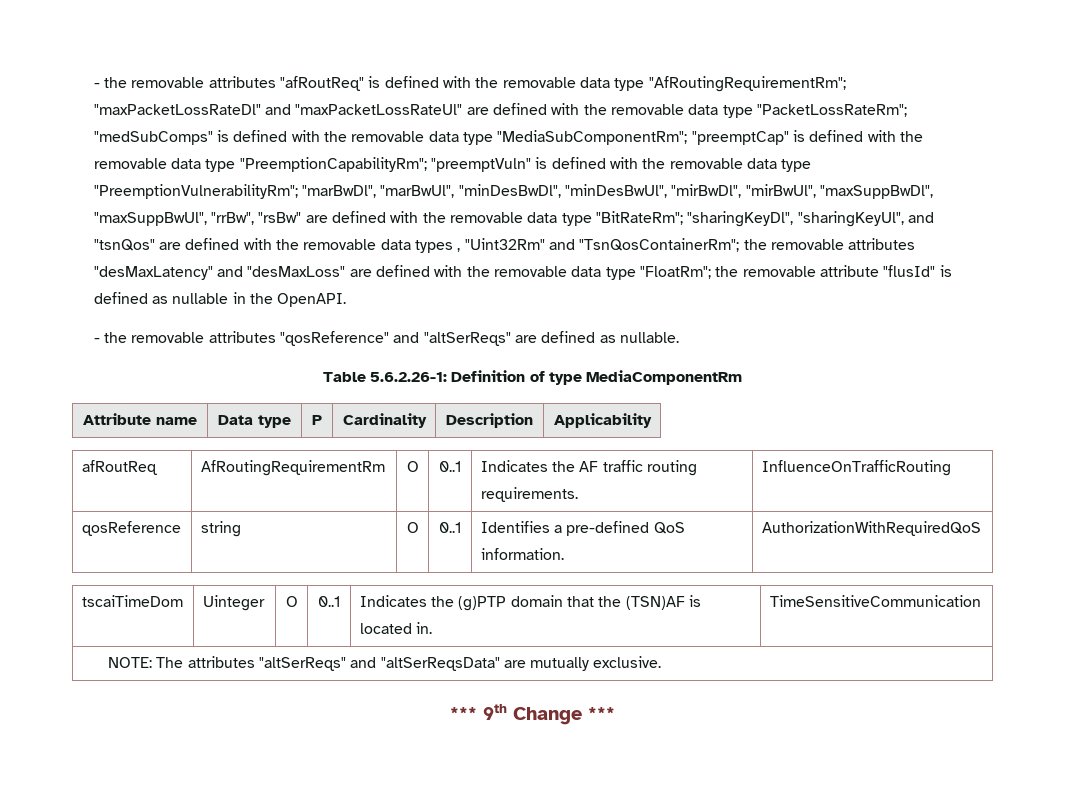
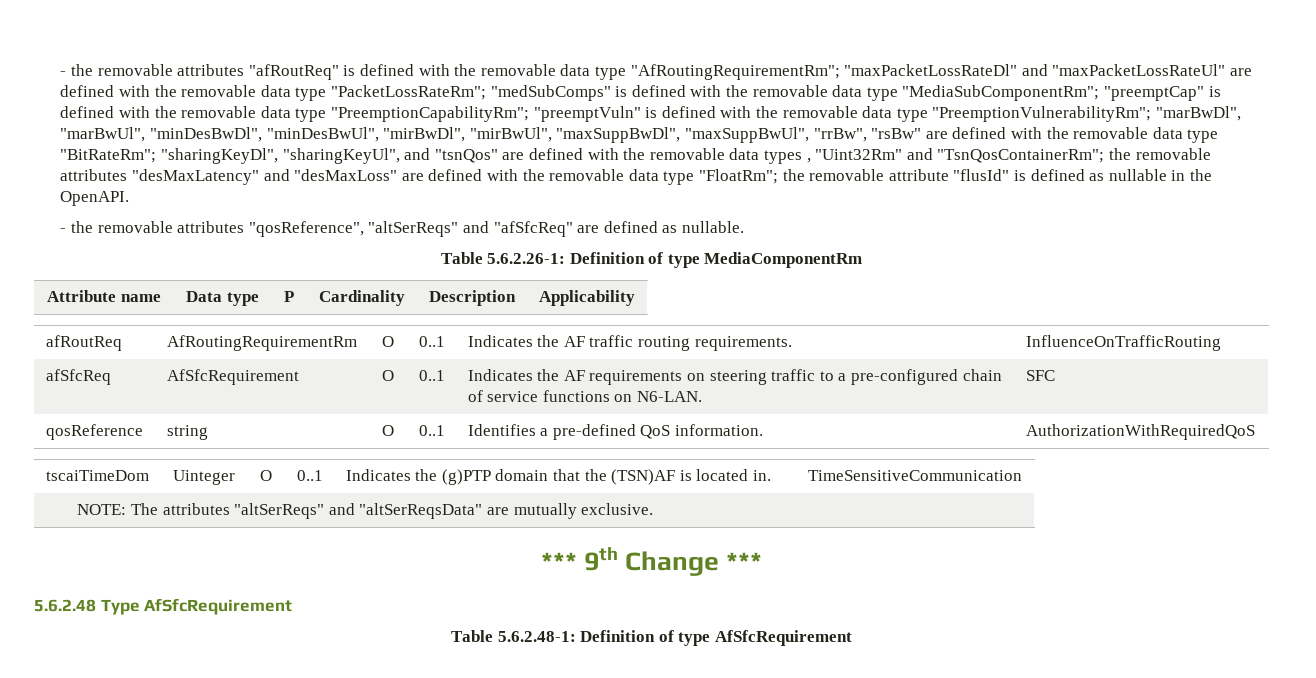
[280,331,511,346] "qosReference" and "altSerReqs" -> [248,221,573,237] "qosReference", "altSerReqs" and "afSfcReq"
(951, 468) none -> [45,369,111,385] [166,369,299,385] [382,370,394,381] [418,370,445,381] [467,369,1002,385] [467,390,703,402] [1025,370,1055,381] // afSfcReq | AfSfcRequirement | O | 0..1 | Indicates the AF requirements on steering traffic to a pre-configured chain of service functions on N6-LAN. | SFC
(615, 713) none -> [34,598,293,615] [451,630,852,646] // 5.6.2.48 Type AfSfcRequirement // Table 5.6.2.48-1: Definition of type AfSfcRequirement

